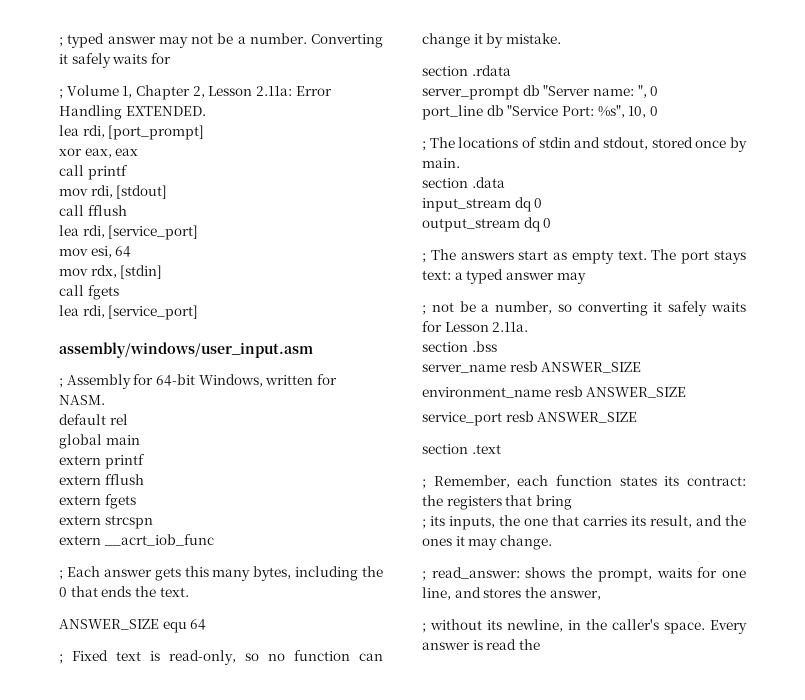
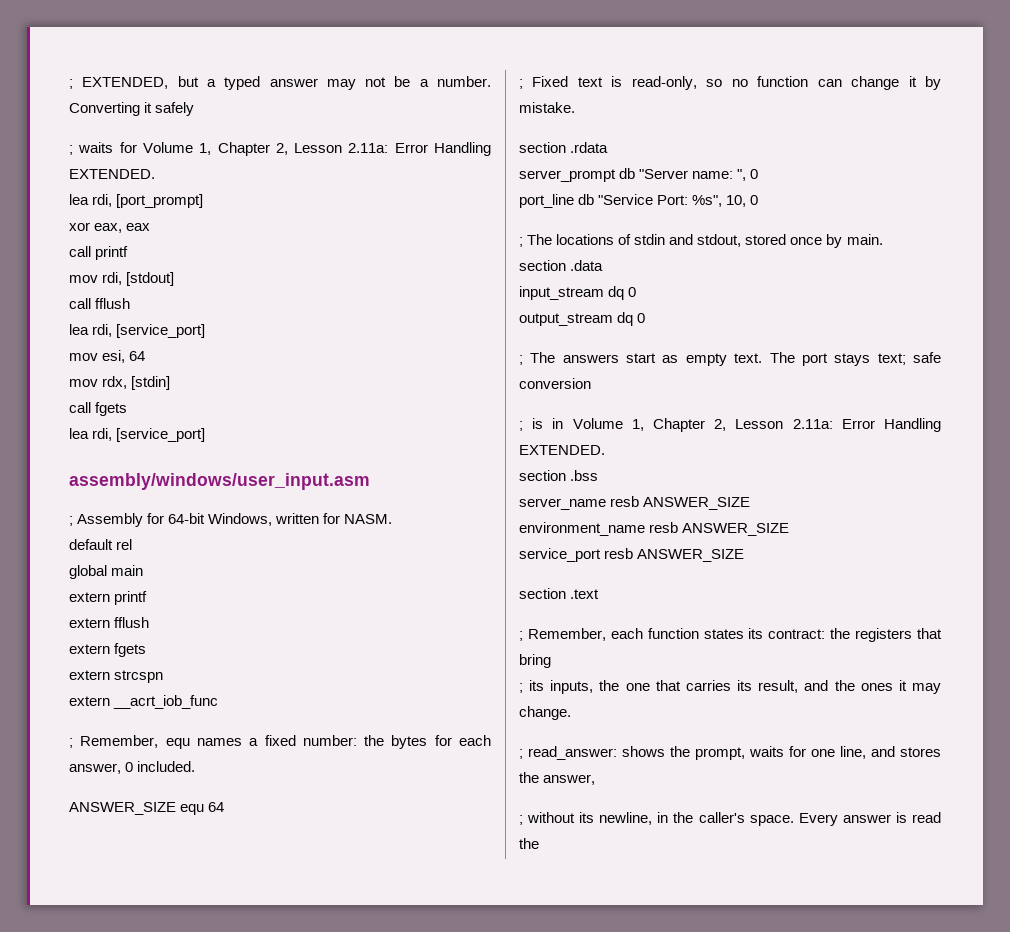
[59,37,63,47] ; -> [69,76,216,89] ; EXTENDED, but a
[112,53,171,64] [59,89,63,99] waits for // ; -> [69,142,137,155] // ; waits for
[66,566,383,581] [59,586,189,597] Each answer gets this many bytes, including the 0 that ends the text. -> [80,735,492,749] [69,761,196,774] Remember, equ names a fixed number: the bytes for each answer, 0 included.
[422,269,586,284] [422,301,746,316] [422,321,529,332] text: a typed answer may // ; not be a number, so converting it safely waits for Lesson 2.11a. -> [877,352,942,365] [519,378,591,389] [519,418,941,432] [519,445,605,455] text; safe conversion // ; is in Volume 1, Chapter 2, Lesson 2.11a: Error Handling EXTENDED.

